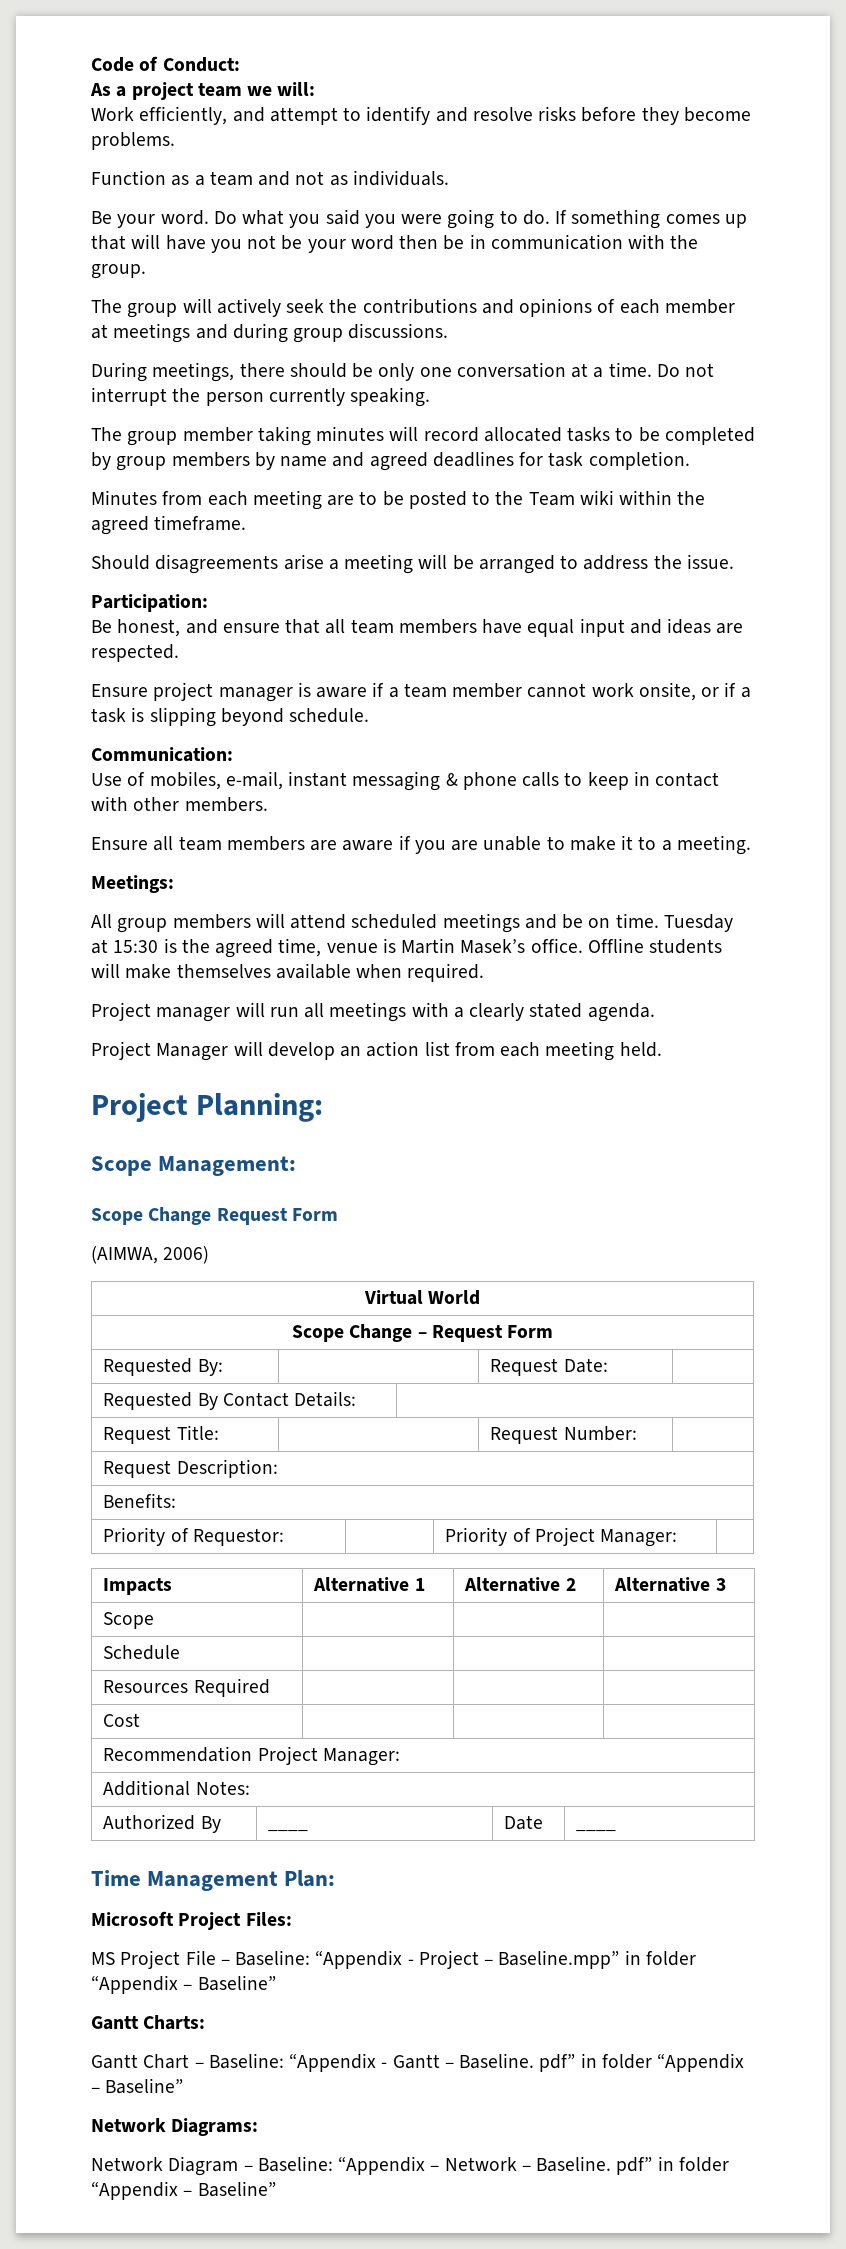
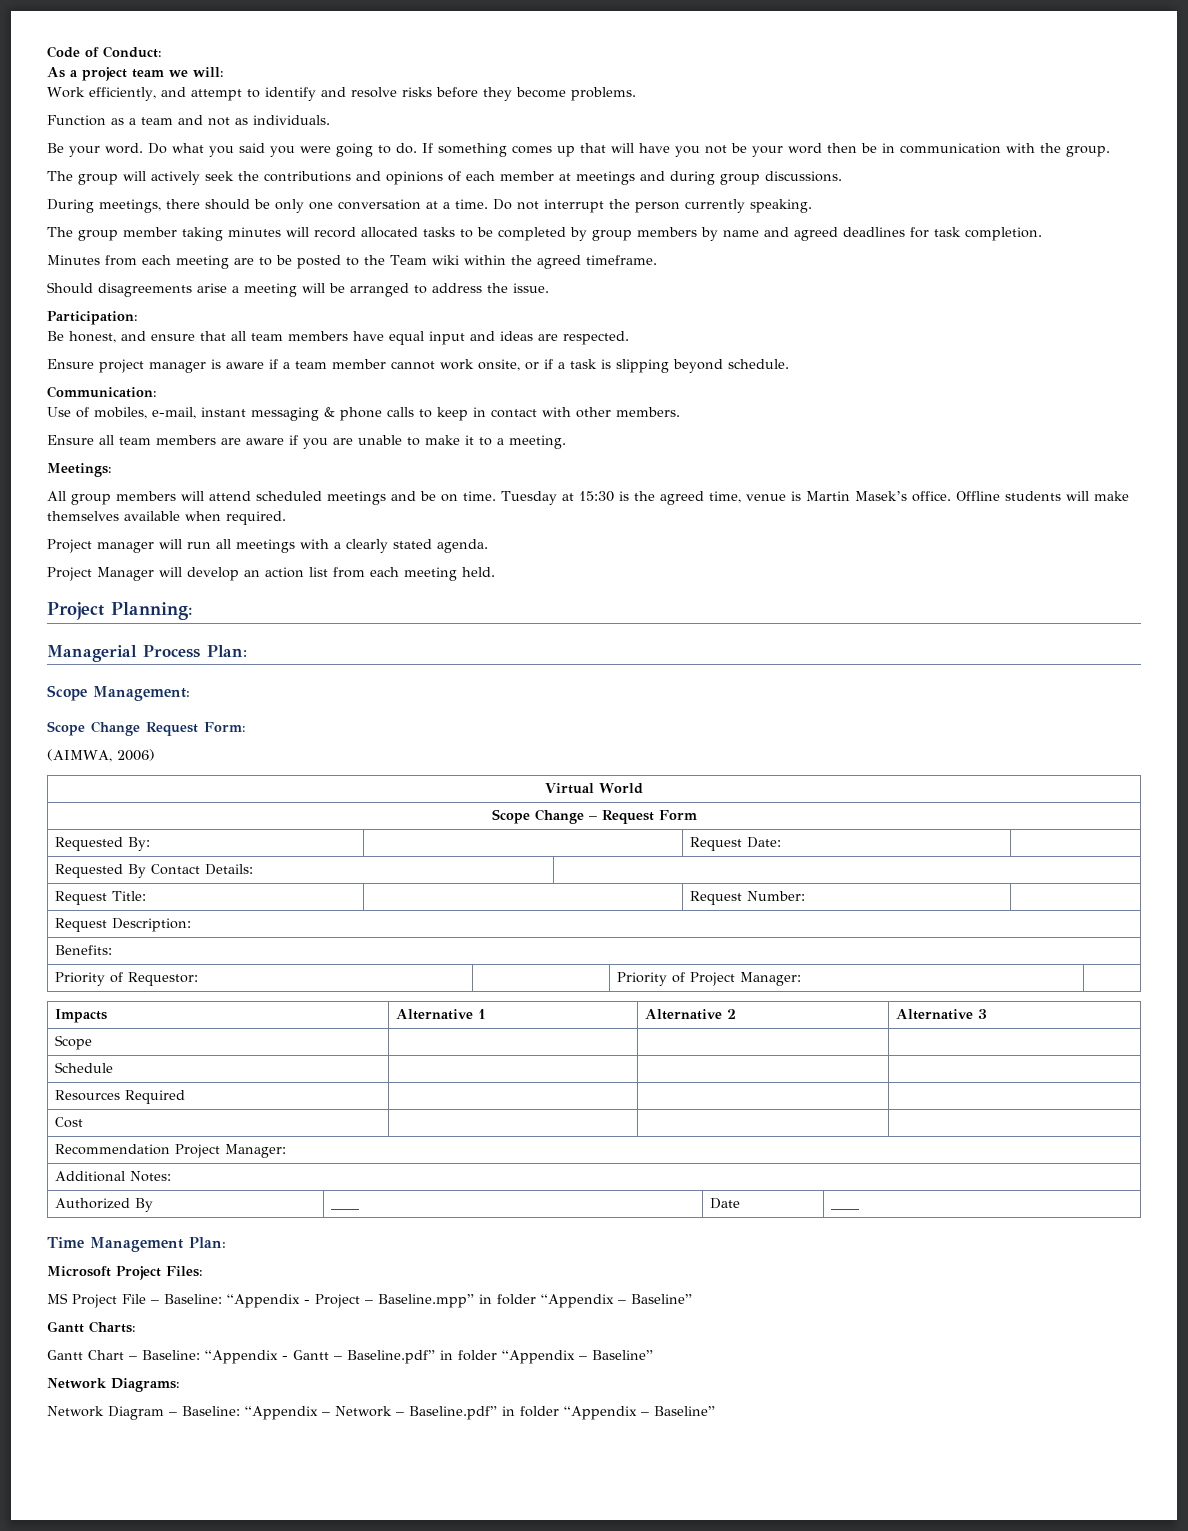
(324, 1107) none -> [47,645,247,662] // Managerial Process Plan:
[291,1208,338,1221] Form -> [204,722,246,732] Form:
[459,2053,576,2072] Baseline. pdf” -> [347,1350,435,1364] Baseline.pdf”
[536,2156,653,2175] Baseline. pdf” -> [409,1406,497,1420] Baseline.pdf”

